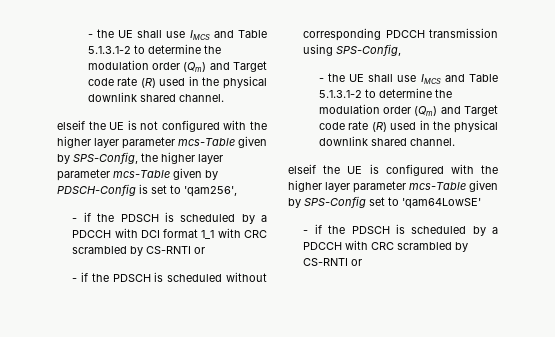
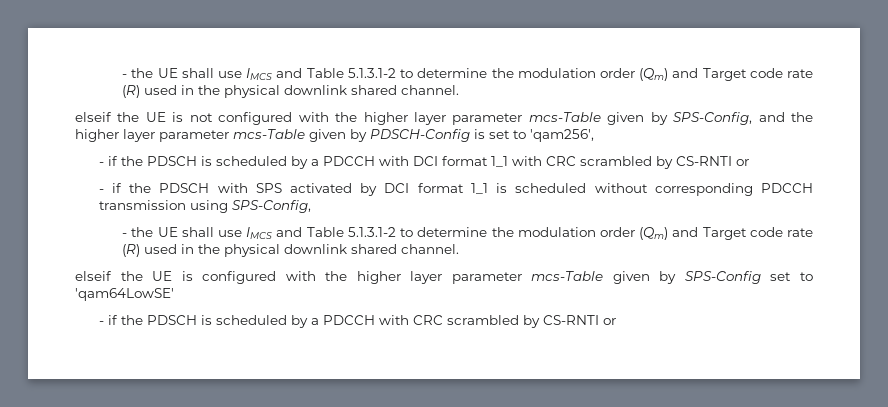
(138, 158) none -> [758,112,785,122] and
(151, 278) none -> [217,183,488,196] with SPS activated by DCI format 1_1

